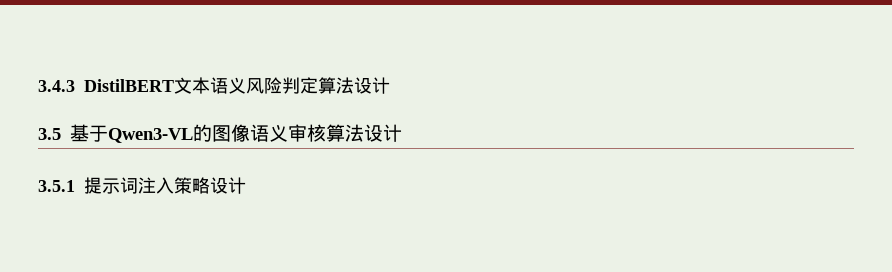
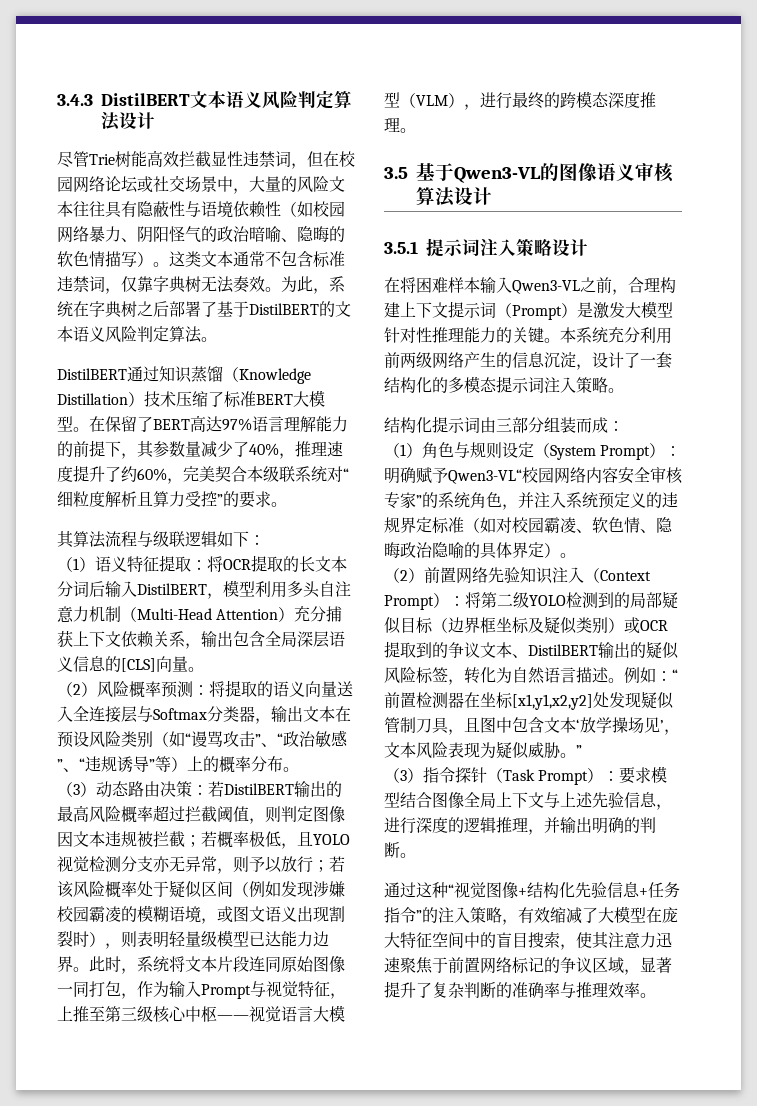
(390, 85) none -> [57,150,356,169] [57,175,345,194] [57,201,345,218] [57,226,345,243] [57,251,345,268] [57,276,345,294] [57,301,351,318] [57,326,217,343] [57,366,311,384] [57,390,325,408] [57,415,348,432] [57,440,343,459] [57,465,349,484] [57,491,287,508] [57,531,265,548] [57,555,347,573] [57,580,351,599] [57,606,343,623] [57,630,345,649] [57,656,204,672] [57,680,353,698] [57,706,351,724] [57,730,348,748] [57,756,299,773] [57,781,342,798] [57,805,345,824] [57,831,350,849] [57,856,345,874] [57,880,345,898] [57,905,345,924] [57,930,329,949] [57,956,345,974] [57,981,346,999] [57,1005,345,1023] [384,91,656,110] [384,117,416,133] // 尽管Trie树能高效拦截显性违禁词，但在校园网络论坛或社交场景中，大量的风险文本往往具有隐蔽性与语境依赖性（如校园网络暴力、阴阳怪气的政治暗喻、隐晦的软色情描写）。这类文本通常不包含标准违禁词，仅靠字典树无法奏效。为此，系统在字典树之后部署了基于DistilBERT的文本语义风险判定算法。 // DistilBERT通过知识蒸馏（Knowledge Distillation）技术压缩了标准BERT大模型。在保留了BERT高达97%语言理解能力的前提下，其参数量减少了40%，推理速度提升了约60%，完美契合本级联系统对“细粒度解析且算力受控”的要求。 // 其算法流程与级联逻辑如下： // （1）语义特征提取：将OCR提取的长文本分词后输入DistilBERT，模型利用多头自注意力机制（Multi-Head Attention）充分捕获上下文依赖关系，输出包含全局深层语义信息的[CLS]向量。 // （2）风险概率预测：将提取的语义向量送入全连接层与Softmax分类器，输出文本在预设风险类别（如“谩骂攻击”、“政治敏感”、“违规诱导”等）上的概率分布。 // （3）动态路由决策：若DistilBERT输出的最高风险概率超过拦截阈值，则判定图像因文本违规被拦截；若概率极低，且YOLO视觉检测分支亦无异常，则予以放行；若该风险概率处于疑似区间（例如发现涉嫌校园霸凌的模糊语境，或图文语义出现割裂时），则表明轻量级模型已达能力边界。此时，系统将文本片段连同原始图像一同打包，作为输入Prompt与视觉特征，上推至第三级核心中枢——视觉语言大模型（VLM），进行最终的跨模态深度推理。
(246, 185) none -> [384,277,676,295] [384,301,673,320] [384,327,672,344] [384,352,672,370] [384,376,624,393] [384,416,624,433] [384,442,682,460] [384,466,683,484] [384,492,678,510] [384,517,673,534] [384,542,576,559] [384,567,651,584] [384,591,678,610] [384,616,668,634] [384,641,679,659] [384,667,678,685] [384,691,674,710] [384,717,680,735] [384,741,582,759] [384,766,668,785] [384,792,672,810] [384,817,656,835] [384,842,416,858] [384,882,680,899] [384,906,678,925] [384,931,672,950] [384,957,672,975] [384,981,656,999] // 在将困难样本输入Qwen3-VL之前，合理构建上下文提示词（Prompt）是激发大模型针对性推理能力的关键。本系统充分利用前两级网络产生的信息沉淀，设计了一套结构化的多模态提示词注入策略。 // 结构化提示词由三部分组装而成： // （1）角色与规则设定（System Prompt）：明确赋予Qwen3-VL“校园网络内容安全审核专家”的系统角色，并注入系统预定义的违规界定标准（如对校园霸凌、软色情、隐晦政治隐喻的具体界定）。 // （2）前置网络先验知识注入（Context Prompt）：将第二级YOLO检测到的局部疑似目标（边界框坐标及疑似类别）或OCR提取到的争议文本、DistilBERT输出的疑似风险标签，转化为自然语言描述。例如：“前置检测器在坐标[x1,y1,x2,y2]处发现疑似管制刀具，且图中包含文本‘放学操场见’，文本风险表现为疑似威胁。” // （3）指令探针（Task Prompt）：要求模型结合图像全局上下文与上述先验信息，进行深度的逻辑推理，并输出明确的判断。 // 通过这种“视觉图像+结构化先验信息+任务指令”的注入策略，有效缩减了大模型在庞大特征空间中的盲目搜索，使其注意力迅速聚焦于前置网络标记的争议区域，显著提升了复杂判断的准确率与推理效率。

